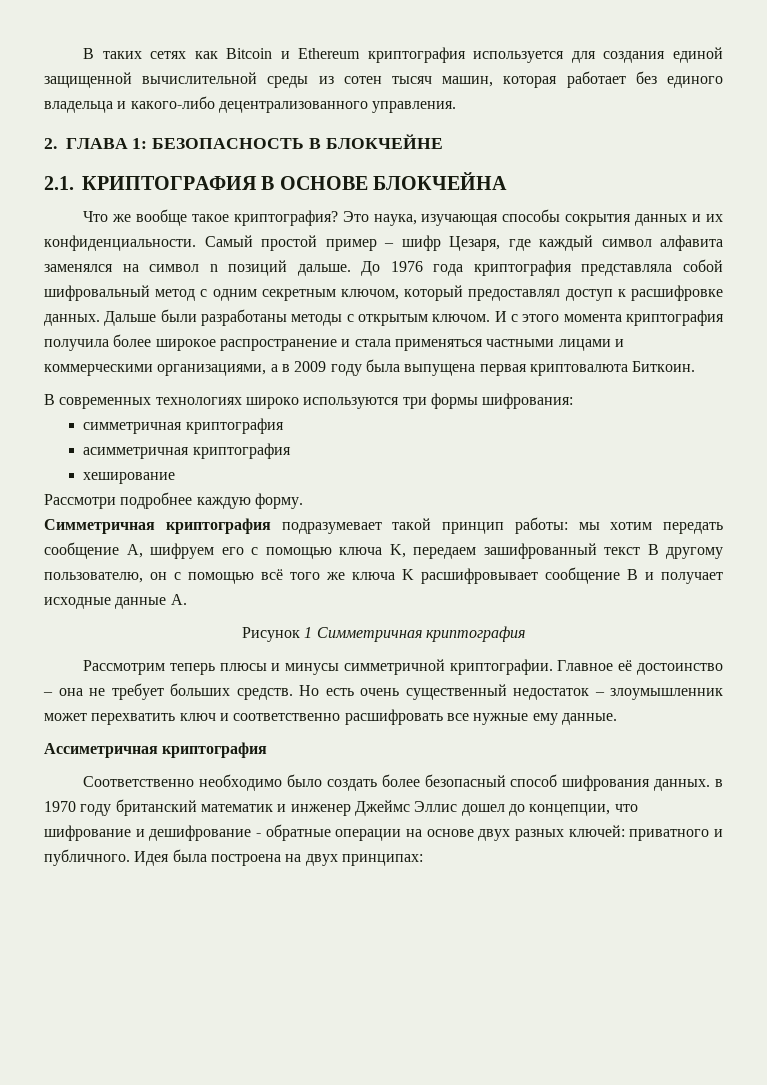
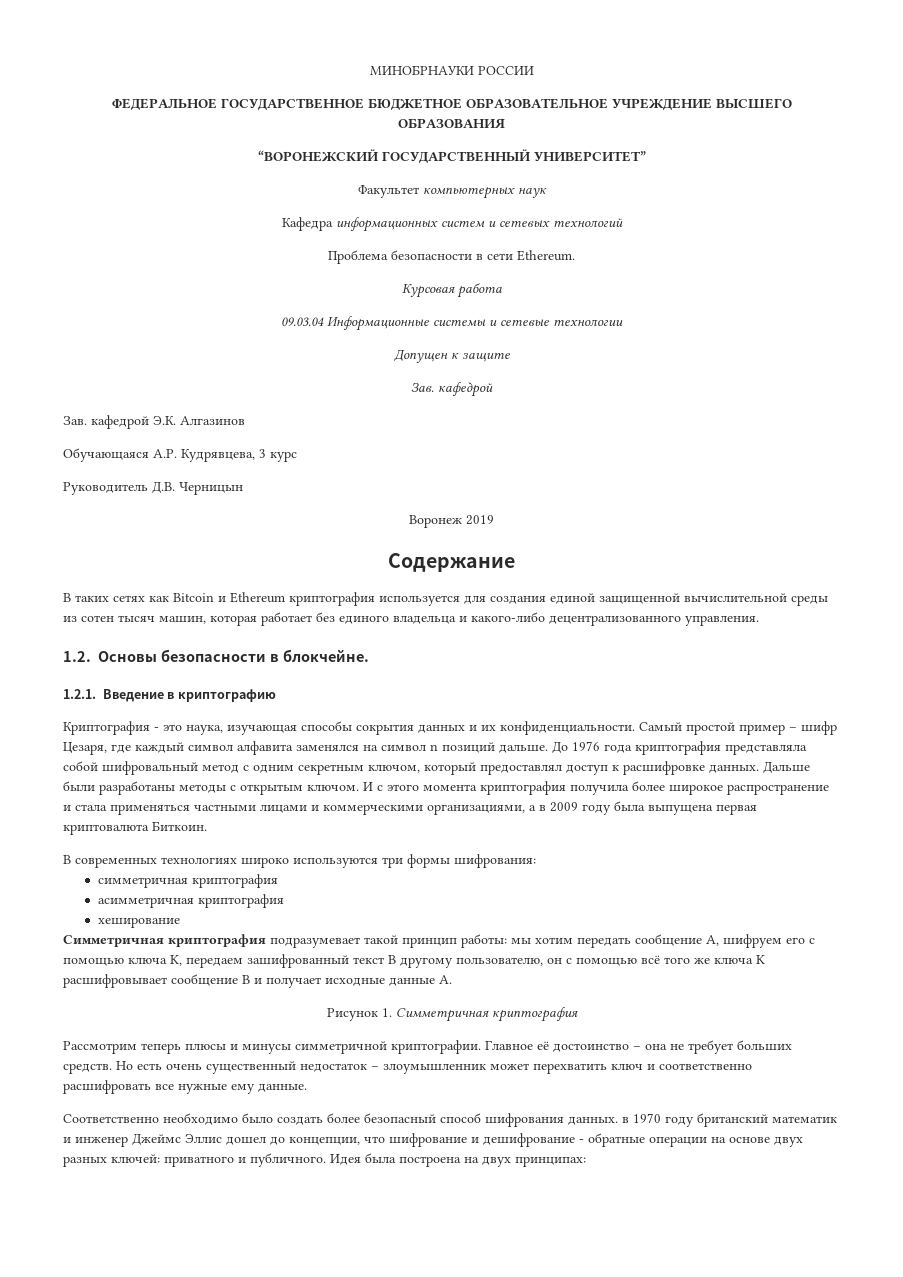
(83, 53) none -> [369,65,534,75] [111,98,792,111] [398,118,505,128] [257,149,646,164] [357,185,547,199] [281,217,623,232] [328,250,575,264] [401,283,502,298] [281,316,623,331] [393,350,510,363] [411,382,493,397] [63,415,245,429] [63,448,297,462] [63,481,243,495] [409,515,494,528] [388,553,515,572] МИНОБРНАУКИ РОССИИ // ФЕДЕРАЛЬНОЕ ГОСУДАРСТВЕННОЕ БЮДЖЕТНОЕ ОБРАЗОВАТЕЛЬНОЕ УЧРЕЖДЕНИЕ ВЫСШЕГО ОБРАЗОВАНИЯ // “ВОРОНЕЖСКИЙ ГОСУДАРСТВЕННЫЙ УНИВЕРСИТЕТ” // Факультет компьютерных наук // Кафедра информационных систем и сетевых технологий // Проблема безопасности в сети Ethereum. // Курсовая работа // 09.03.04 Информационные системы и сетевые технологии // Допущен к защите // Зав. кафедрой // Зав. кафедрой Э.К. Алгазинов // Обучающаяся А.Р. Кудрявцева, 3 курс // Руководитель Д.В. Черницын // Воронеж 2019 // Содержание //
[44,134,443,149] [44,172,508,190] [83,209,369,226] 2. ГЛАВА 1: БЕЗОПАСНОСТЬ В БЛОКЧЕЙНЕ // 2.1. КРИПТОГРАФИЯ В ОСНОВЕ БЛОКЧЕЙНА // Что же вообще такое криптография? Это -> [63,649,369,662] [63,689,276,702] [63,721,182,735] 1.2. Основы безопасности в блокчейне. // 1.2.1. Введение в криптографию // Криптография - это
[44,492,303,509] // Рассмотри подробнее каждую форму. -> (180, 922) none
[304,627,313,638] 1 -> [381,1008,392,1017] 1.
[44,742,268,758] // Ассиметричная криптография -> (307, 1088) none

